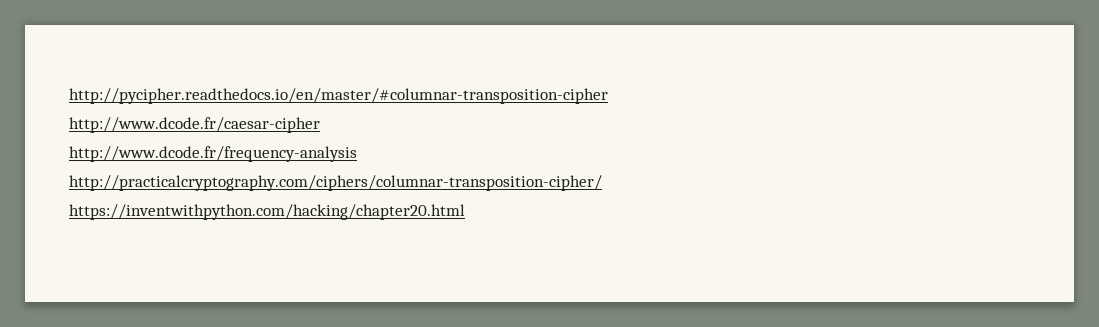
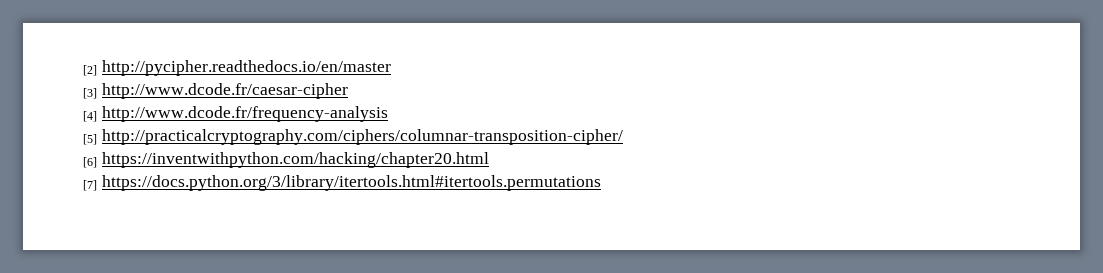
[69,88,608,104] http://pycipher.readthedocs.io/en/master/#columnar-transposition-cipher // -> [83,60,391,76] [83,88,97,99] [2] http://pycipher.readthedocs.io/en/master // [3]
(320, 125) none -> [83,111,97,122] [4]
(357, 154) none -> [83,134,97,145] [5]
(602, 183) none -> [83,157,97,168] [6]
(465, 212) none -> [83,175,601,191] // [7] https://docs.python.org/3/library/itertools.html#itertools.permutations

